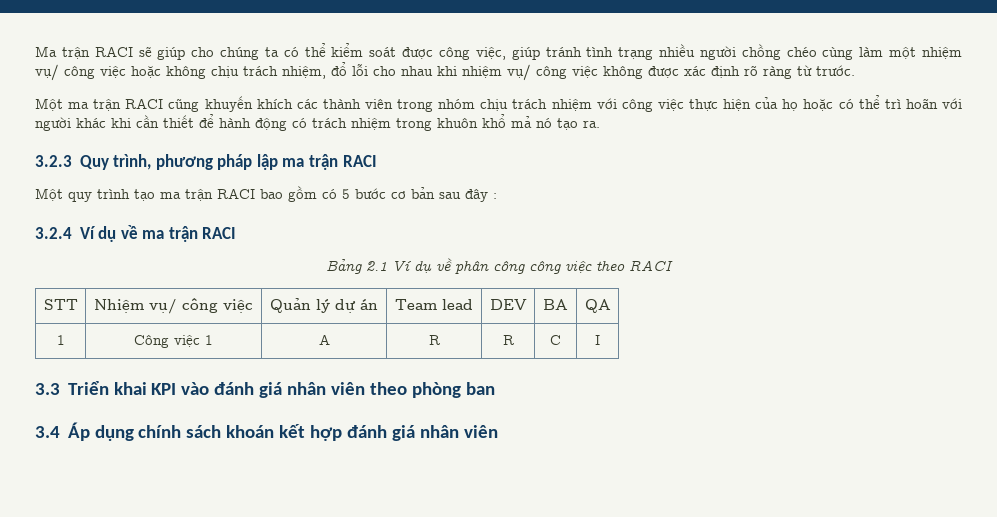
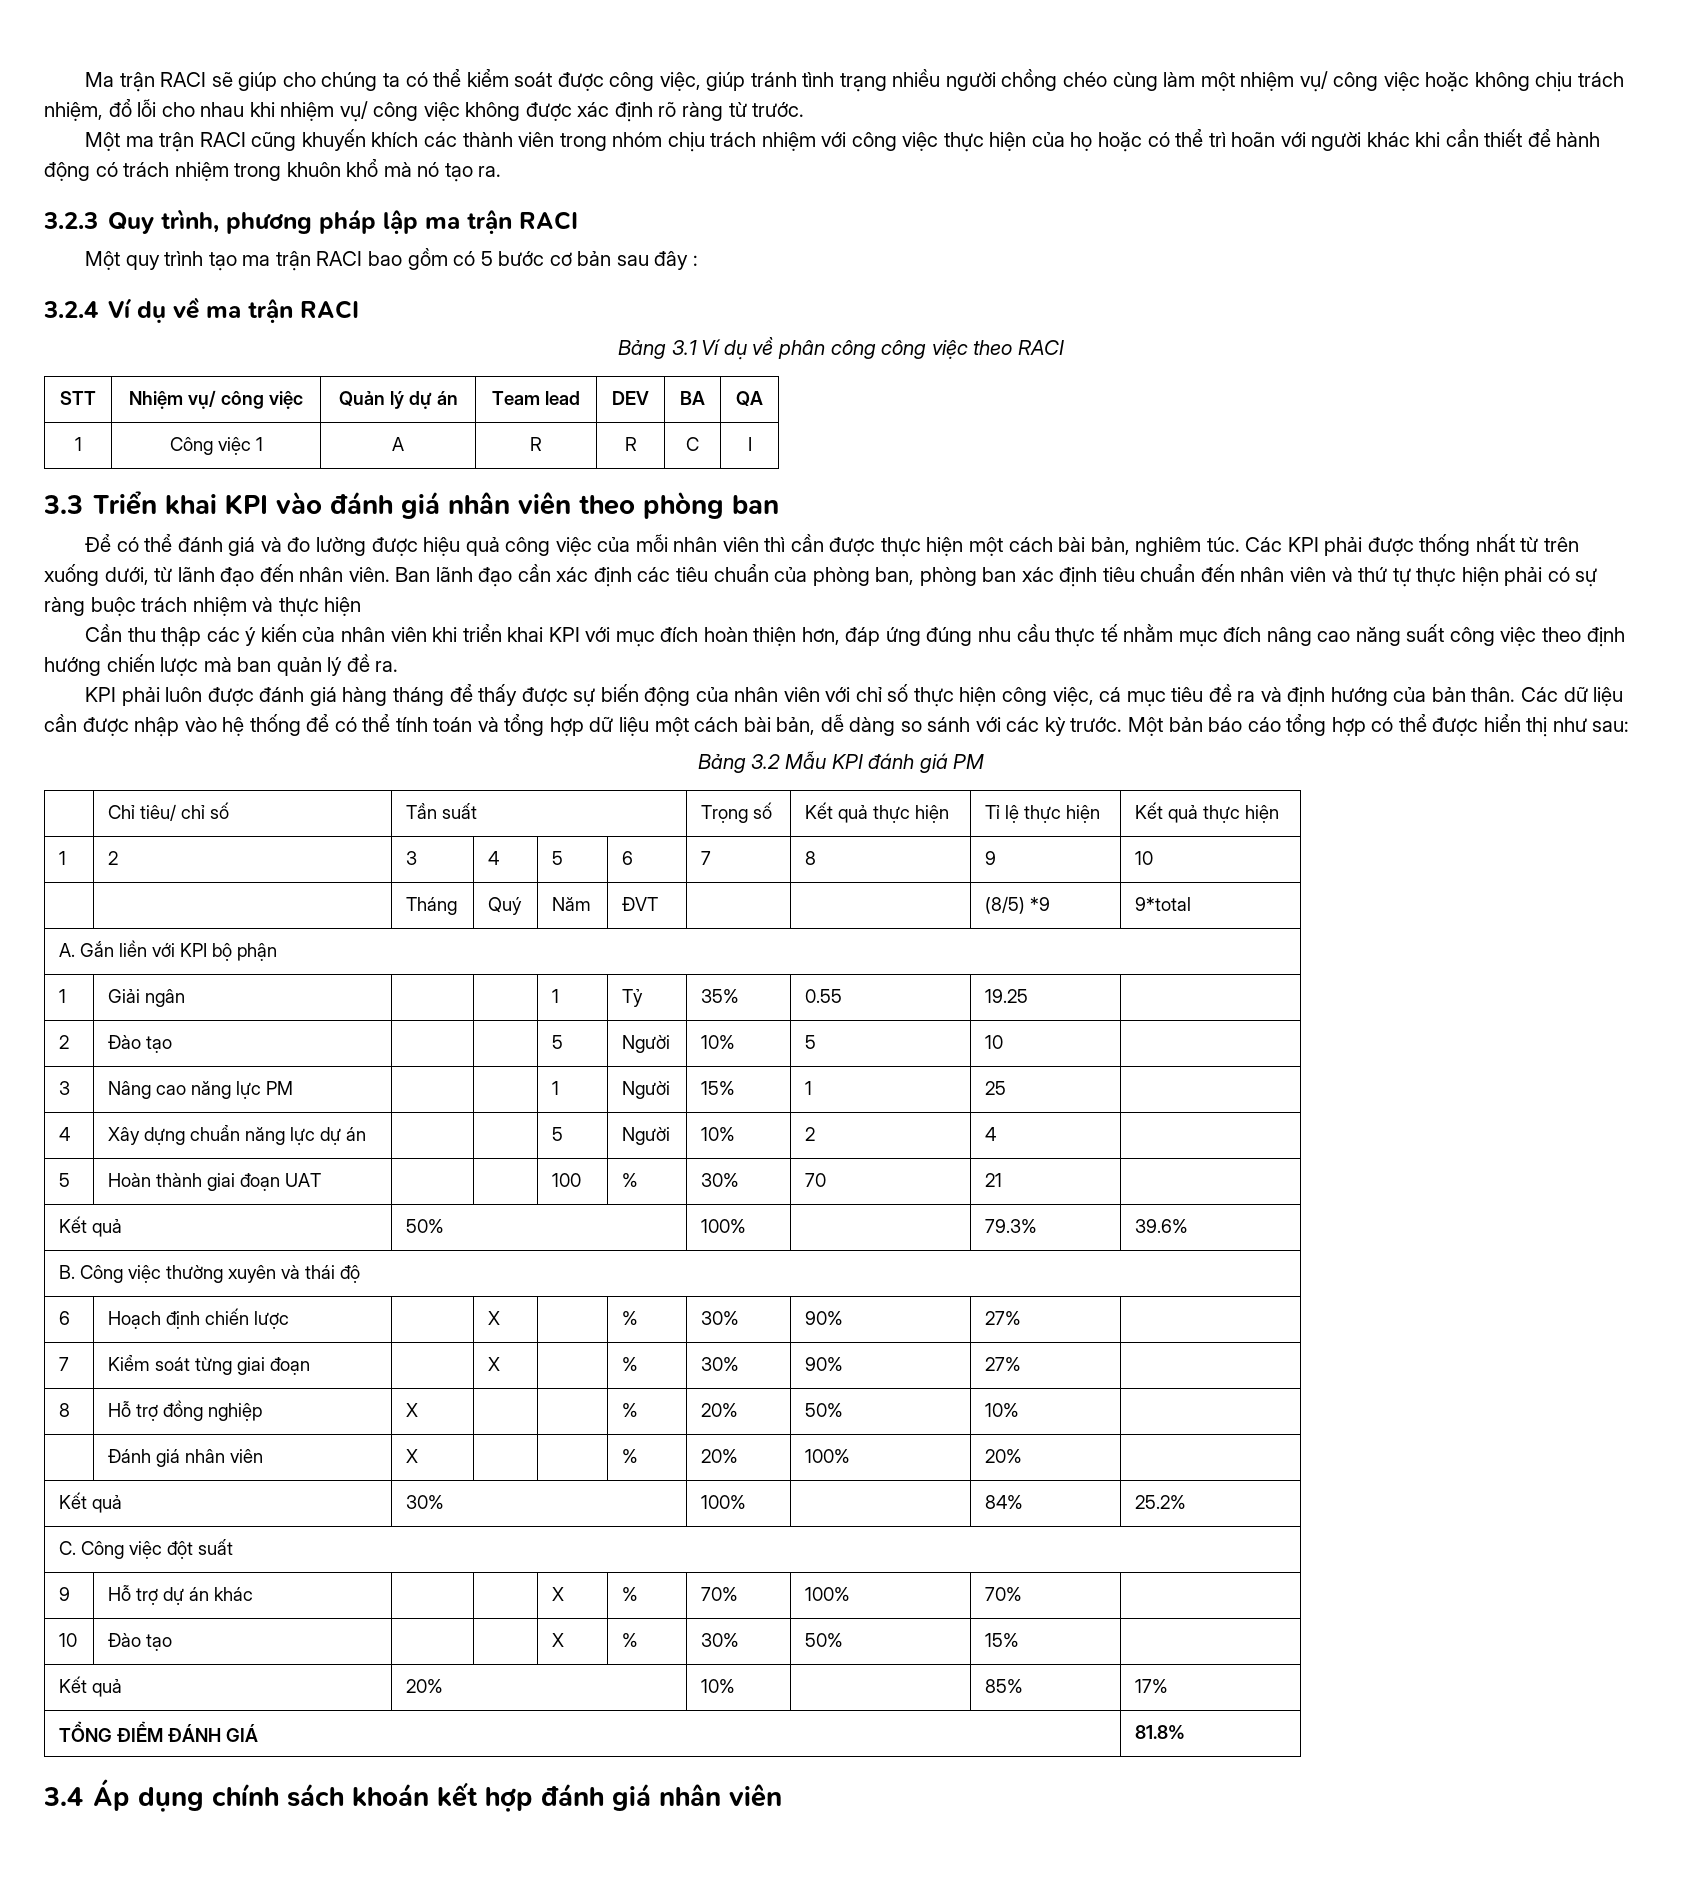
[511,116,532,128] mả -> [383,162,412,177] mà
[366,261,387,271] 2.1 -> [671,340,697,355] 3.1
(496, 388) none -> [85,534,1579,557] [44,564,1598,587] [44,597,362,617] [85,624,1625,647] [44,654,399,676] [85,684,1624,707] [44,714,1630,737] [697,751,985,773] [108,802,230,821] [406,803,478,819] [701,802,773,823] [805,802,950,823] [985,805,1101,823] [1135,802,1280,823] [59,851,67,865] [108,851,119,865] [406,851,418,865] [488,851,500,865] [552,851,564,865] [622,851,634,865] [701,851,712,865] [805,851,817,865] [985,851,997,865] [1135,851,1154,865] [406,897,458,915] [488,897,523,915] [552,897,592,911] [622,897,659,911] [985,896,1051,914] [1135,897,1192,911] [59,940,278,961] [59,989,67,1003] [108,989,186,1007] [552,989,560,1003] [622,989,644,1007] [701,989,740,1003] [805,989,843,1003] [985,989,1029,1003] [59,1035,70,1049] [108,1035,173,1053] [552,1035,564,1049] [622,1035,671,1053] [701,1035,736,1049] [805,1035,817,1049] [985,1035,1004,1049] [59,1081,71,1095] [108,1081,294,1099] [552,1081,560,1095] [622,1081,671,1099] [701,1081,736,1095] [805,1081,813,1095] [985,1081,1007,1095] [59,1127,71,1141] [108,1124,367,1145] [552,1127,564,1141] [622,1127,671,1145] [701,1127,736,1141] [805,1127,816,1141] [985,1127,997,1141] [59,1173,71,1187] [108,1173,322,1191] [552,1173,582,1187] [622,1173,639,1187] [701,1173,740,1187] [805,1173,827,1187] [985,1173,1003,1187] [59,1216,123,1237] [406,1219,445,1233] [701,1219,747,1233] [985,1219,1038,1233] [1135,1219,1189,1233] [59,1265,361,1283] [59,1311,71,1325] [108,1308,290,1329] [488,1311,501,1325] [622,1311,639,1325] [701,1311,740,1325] [805,1311,844,1325] [985,1311,1022,1325] [59,1357,70,1371] [108,1354,311,1375] [488,1357,501,1371] [622,1357,639,1371] [701,1357,740,1371] [805,1357,844,1371] [985,1357,1022,1371] [59,1403,71,1417] [108,1400,263,1421] [406,1403,419,1417] [622,1403,639,1417] [701,1403,739,1417] [805,1403,844,1417] [985,1403,1020,1417] [108,1449,264,1467] [406,1449,419,1463] [622,1449,639,1463] [701,1449,739,1463] [805,1449,851,1463] [985,1449,1023,1463] [59,1492,123,1513] [406,1495,445,1509] [701,1495,747,1509] [985,1495,1024,1509] [1135,1495,1187,1509] [59,1539,234,1559] [59,1587,71,1601] [108,1585,254,1605] [552,1587,565,1601] [622,1587,639,1601] [701,1587,739,1601] [805,1587,851,1601] [985,1587,1023,1601] [59,1633,78,1647] [108,1633,173,1651] [552,1633,565,1647] [622,1633,639,1647] [701,1633,740,1647] [805,1633,844,1647] [985,1633,1020,1647] [59,1676,123,1697] [406,1679,444,1693] [701,1679,736,1693] [985,1679,1024,1693] [1135,1679,1169,1693] [59,1721,259,1742] [1135,1725,1186,1739] // Để có thể đánh giá và đo lường được hiệu quả công việc của mỗi nhân viên thì cần được thực hiện một cách bài bản, nghiêm túc. Các KPI phải được thống nhất từ trên xuống dưới, từ lãnh đạo đến nhân viên. Ban lãnh đạo cần xác định các tiêu chuẩn của phòng ban, phòng ban xác định tiêu chuẩn đến nhân viên và thứ tự thực hiện phải có sự ràng buộc trách nhiệm và thực hiện // Cần thu thập các ý kiến của nhân viên khi triển khai KPI với mục đích hoàn thiện hơn, đáp ứng đúng nhu cầu thực tế nhằm mục đích nâng cao năng suất công việc theo định hướng chiến lược mà ban quản lý đề ra. // KPI phải luôn được đánh giá hàng tháng để thấy được sự biến động của nhân viên với chỉ số thực hiện công việc, cá mục tiêu đề ra và định hướng của bản thân. Các dữ liệu cần được nhập vào hệ thống để có thể tính toán và tổng hợp dữ liệu một cách bài bản, dễ dàng so sánh với các kỳ trước. Một bản báo cáo tổng hợp có thể được hiển thị như sau: // Bảng 3.2 Mẫu KPI đánh giá PM // | Chỉ tiêu/ chỉ số | Tần suất | Trọng số | Kết quả thực hiện | Tỉ lệ thực hiện | Kết quả thực hiện // 1 | 2 | 3 | 4 | 5 | 6 | 7 | 8 | 9 | 10 // | | Tháng | Quý | Năm | ĐVT | | | (8/5) *9 | 9*total // A. Gắn liền với KPI bộ phận // 1 | Giải ngân | | | 1 | Tỷ | 35% | 0.55 | 19.25 | // 2 | Đào tạo | | | 5 | Người | 10% | 5 | 10 | // 3 | Nâng cao năng lực PM | | | 1 | Người | 15% | 1 | 25 | // 4 | Xây dựng chuẩn năng lực dự án | | | 5 | Người | 10% | 2 | 4 | // 5 | Hoàn thành giai đoạn UAT | | | 100 | % | 30% | 70 | 21 | // Kết quả | 50% | 100% | | 79.3% | 39.6% // B. Công việc thường xuyên và thái độ // 6 | Hoạch định chiến lược | | X | | % | 30% | 90% | 27% | // 7 | Kiểm soát từng giai đoạn | | X | | % | 30% | 90% | 27% | // 8 | Hỗ trợ đồng nghiệp | X | | | % | 20% | 50% | 10% | // | Đánh giá nhân viên | X | | | % | 20% | 100% | 20% | // Kết quả | 30% | 100% | | 84% | 25.2% // C. Công việc đột suất // 9 | Hỗ trợ dự án khác | | | X | % | 70% | 100% | 70% | // 10 | Đào tạo | | | X | % | 30% | 50% | 15% | // Kết quả | 20% | 10% | | 85% | 17% // TỔNG ĐIỂM ĐÁNH GIÁ | 81.8%

